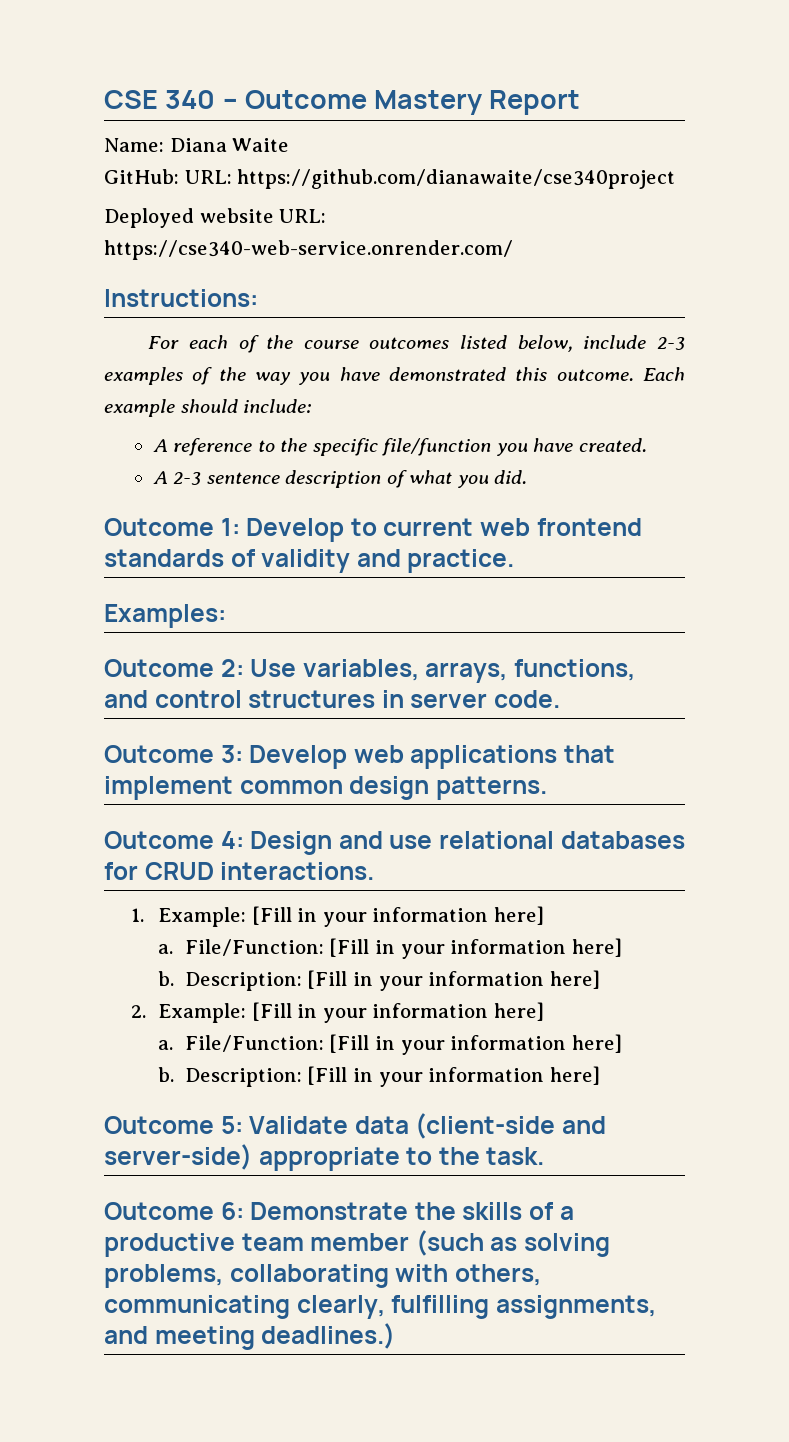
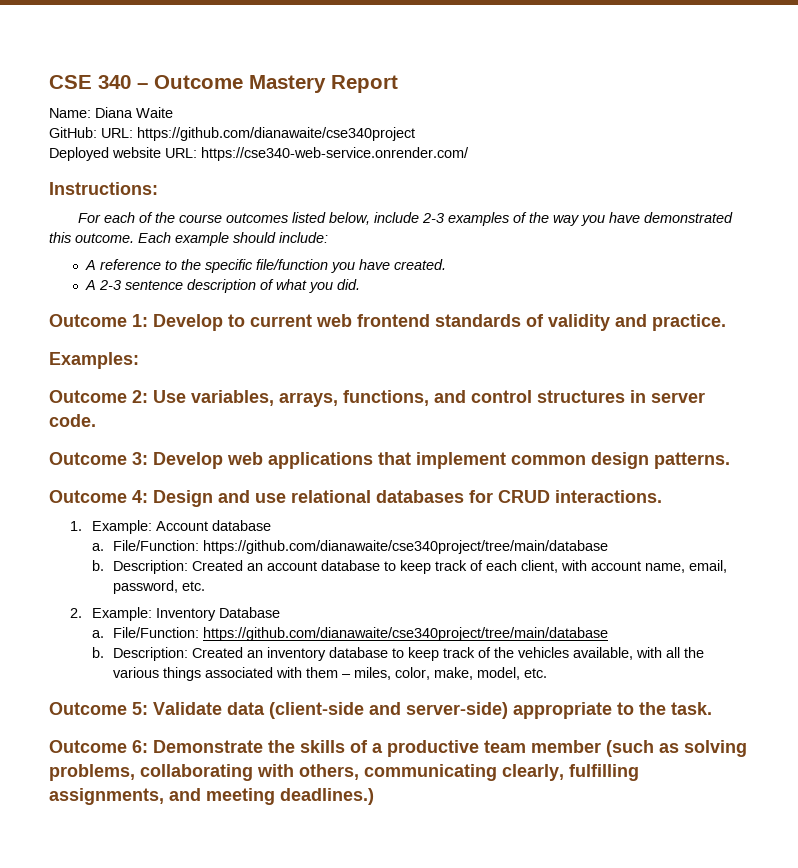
[251,906,544,927] [157,938,622,959] [157,970,600,991] [130,1002,544,1023] [157,1034,622,1055] [157,1066,600,1087] [Fill in your information here] // a. File/Function: [Fill in your information here] // b. Description: [Fill in your information here] // 2. Example: [Fill in your information here] // a. File/Function: [Fill in your information here] // b. Description: [Fill in your information here] -> [155,520,271,531] [91,540,609,554] [91,560,728,574] [113,580,206,594] [70,607,280,621] [91,627,609,641] [91,647,705,661] [113,667,548,681] Account database // a. File/Function: https://github.com/dianawaite/cse340project/tree/main/database // b. Description: Created an account database to keep track of each client, with account name, email, password, etc. // 2. Example: Inventory Database // a. File/Function: https://github.com/dianawaite/cse340project/tree/main/database // b. Description: Created an inventory database to keep track of the vehicles available, with all the various things associated with them – miles, color, make, model, etc.

